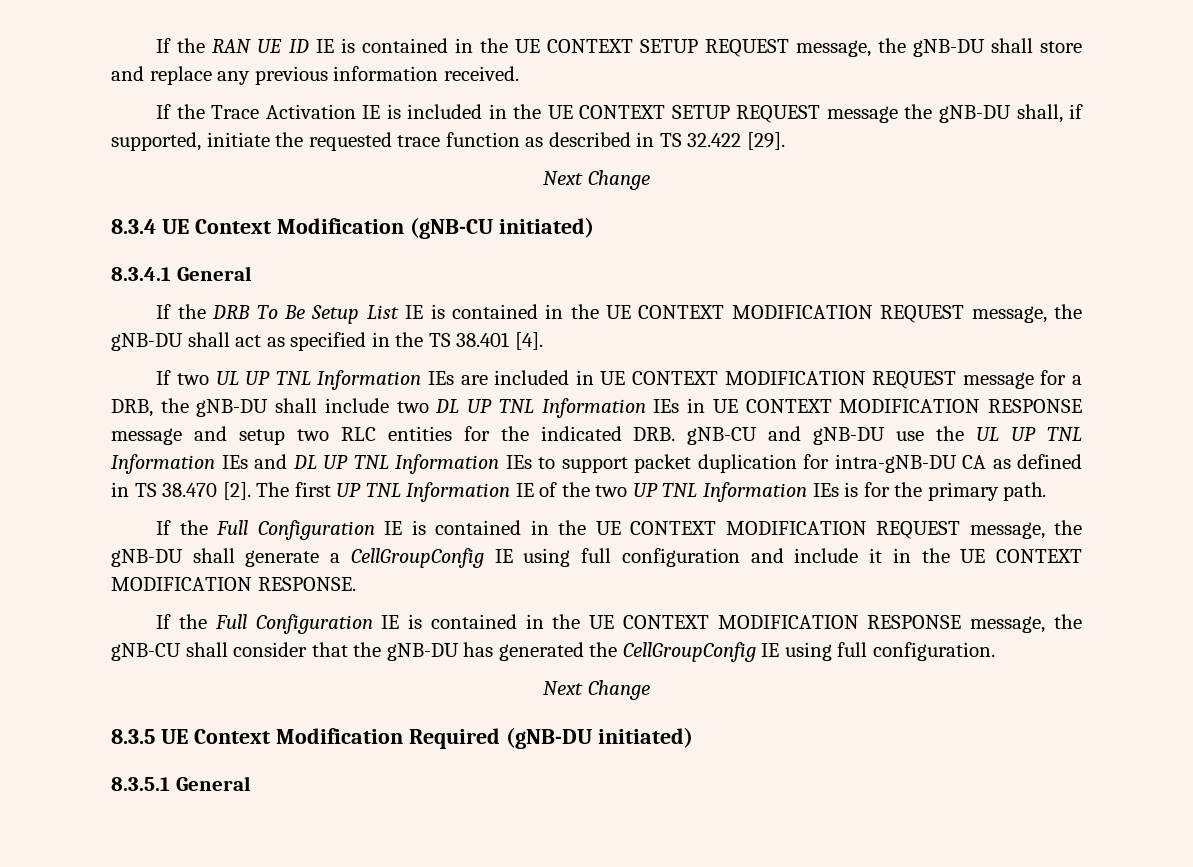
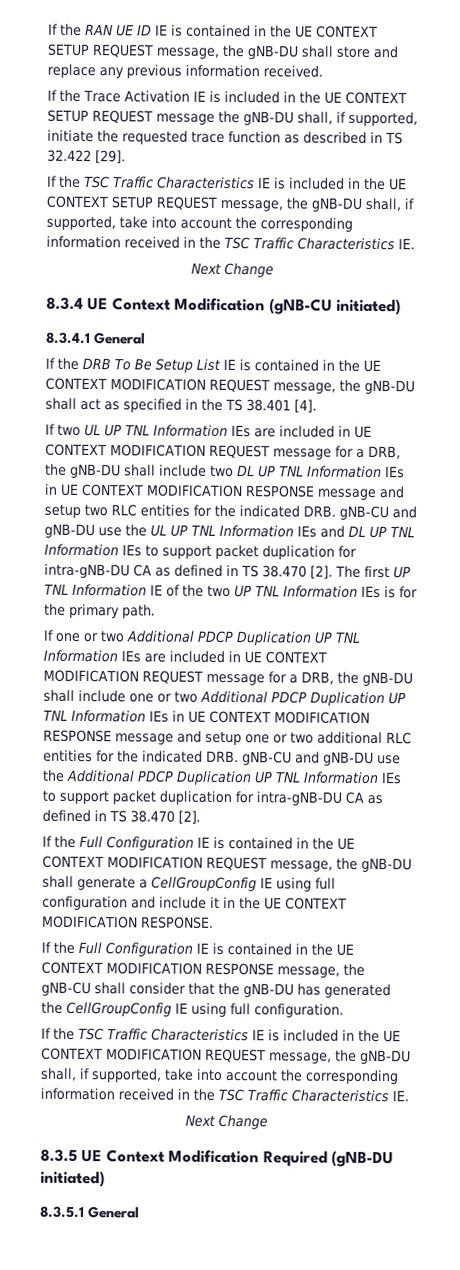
(785, 141) none -> [47,175,407,191] [46,195,414,212] [46,215,353,232] [46,235,415,251] // If the TSC Traffic Characteristics IE is included in the UE CONTEXT SETUP REQUEST message, the gNB-DU shall, if supported, take into account the corresponding information received in the TSC Traffic Characteristics IE.
(1048, 491) none -> [43,629,361,646] [43,649,327,664] [43,669,413,687] [43,689,406,707] [43,709,370,724] [43,729,412,746] [43,749,401,766] [42,769,402,786] [42,790,383,806] [42,809,201,824] // If one or two Additional PDCP Duplication UP TNL Information IEs are included in UE CONTEXT MODIFICATION REQUEST message for a DRB, the gNB-DU shall include one or two Additional PDCP Duplication UP TNL Information IEs in UE CONTEXT MODIFICATION RESPONSE message and setup one or two additional RLC entities for the indicated DRB. gNB-CU and gNB-DU use the Additional PDCP Duplication UP TNL Information IEs to support packet duplication for intra-gNB-DU CA as defined in TS 38.470 [2].
(995, 651) none -> [41,1027,401,1043] [41,1047,411,1065] [40,1067,399,1085] [40,1087,409,1103] // If the TSC Traffic Characteristics IE is included in the UE CONTEXT MODIFICATION REQUEST message, the gNB-DU shall, if supported, take into account the corresponding information received in the TSC Traffic Characteristics IE.

